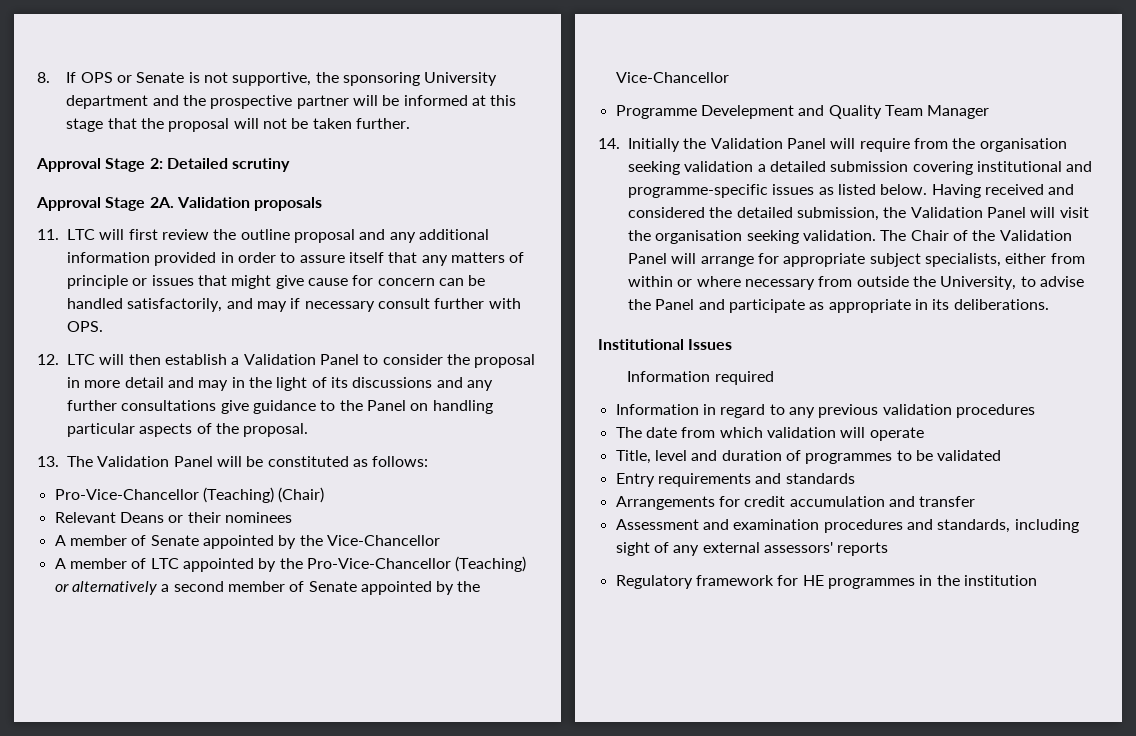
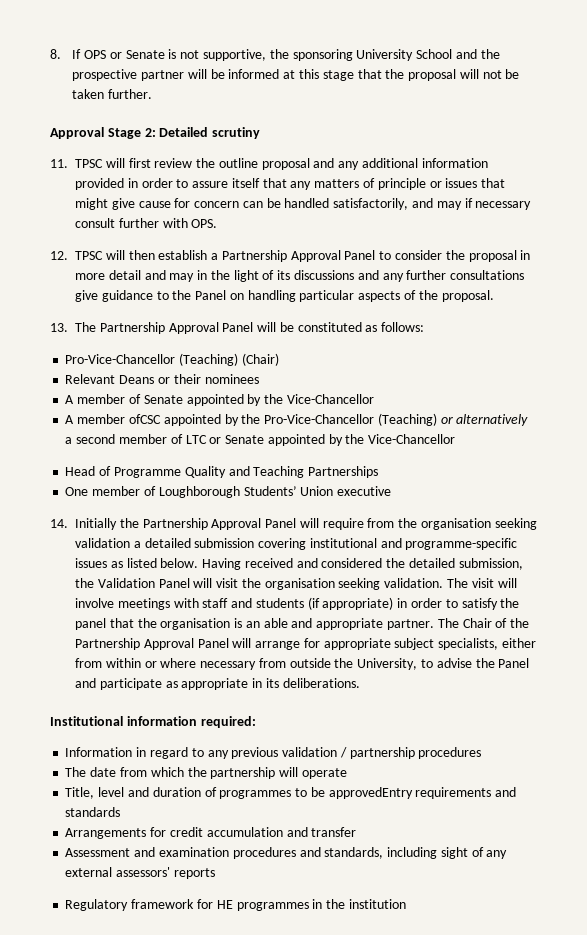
[66,95,149,109] department -> [416,49,453,59] School
[36,197,323,211] // Approval Stage 2A. Validation proposals -> (261, 133) none
[67,229,95,240] LTC -> [75,159,103,168] TPSC
[67,354,95,365] LTC -> [75,251,103,260] TPSC
[243,354,316,365] Validation -> [221,250,341,262] Partnership Approval
[97,456,170,467] Validation -> [99,322,219,334] Partnership Approval
[131,558,179,569] of LTC -> [128,414,161,424] ofCSC
[308,581,481,595] [615,72,729,83] [615,105,990,119] Senate appointed by the Vice-Chancellor // Programme Develepment and Quality Team Manager -> [185,434,456,446] [65,466,379,478] [65,486,392,498] LTC or Senate appointed by the Vice-Chancellor // Head of Programme Quality and Teaching Partnerships // One member of Loughborough Students’ Union executive
[710,138,783,149] Validation -> [142,518,262,530] Partnership Approval
(907, 235) none -> [471,578,517,588] [75,597,520,610] [75,618,459,630] visit will involve meetings with staff and students (if appropriate) in order to satisfy the panel that the organisation is an able and appropriate partner. The
[999,230,1072,241] Validation -> [75,638,194,650] Partnership Approval
[688,339,733,350] [627,371,774,385] Issues // Information required -> [126,716,256,728] information required:
(952, 409) none -> [339,747,415,759] / partnership
[766,427,836,438] validation -> [187,767,276,779] the partnership
[937,450,1002,461] [615,473,655,487] validated // Entry -> [328,787,413,799] approvedEntry

